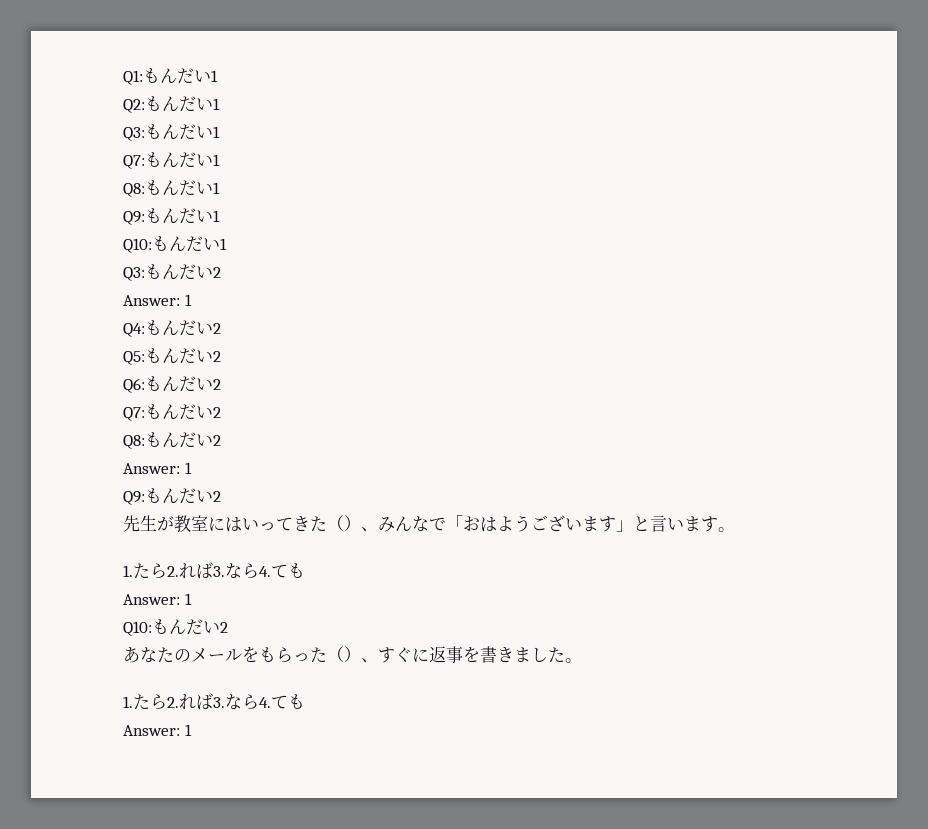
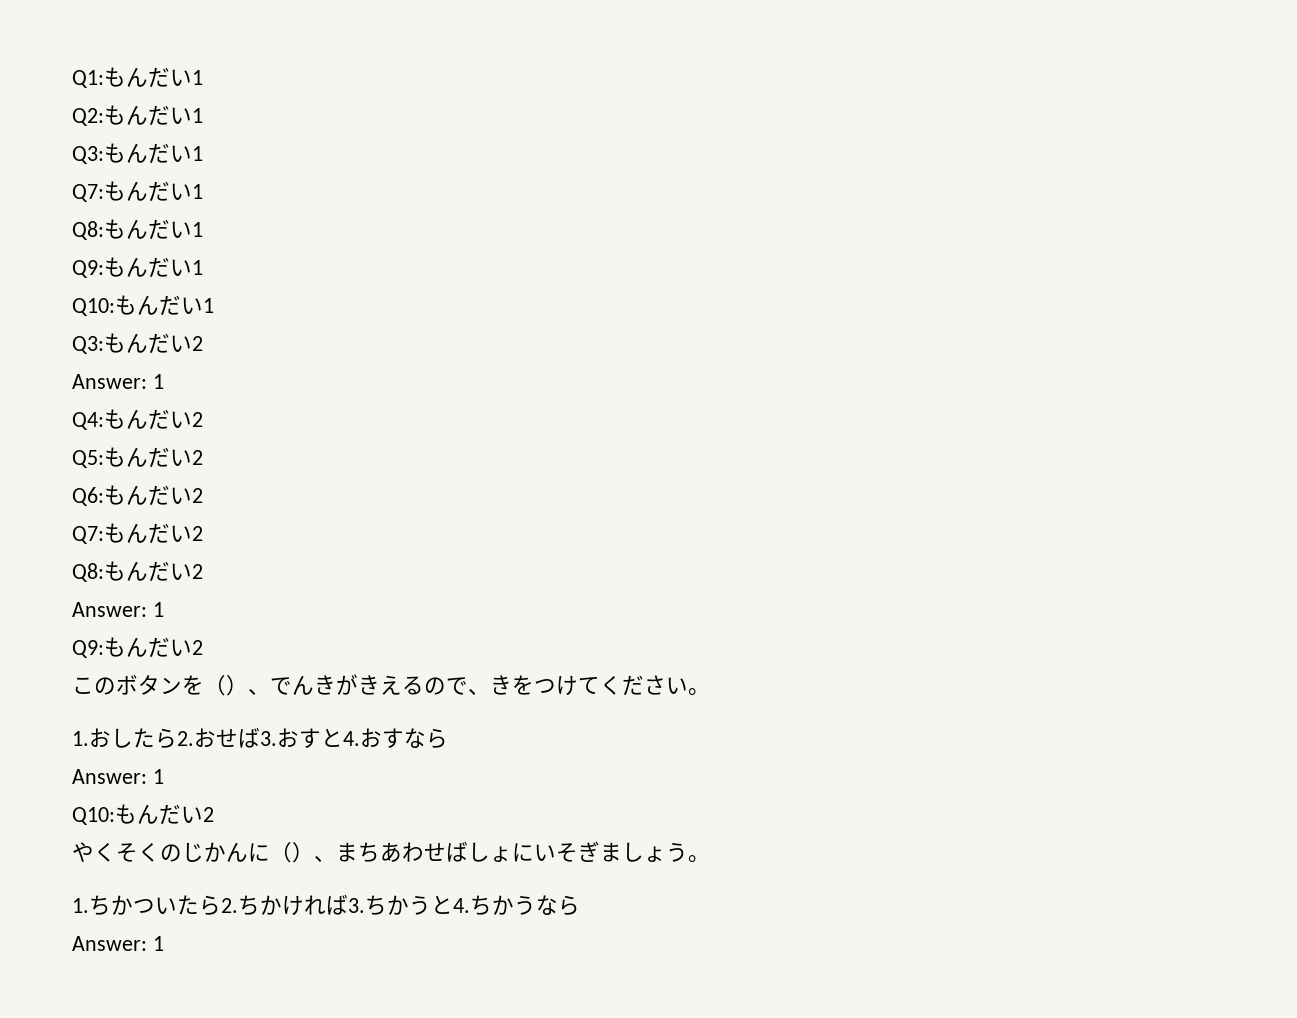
[123,515,735,533] [123,562,305,579] 先生が教室にはいってきた（）、みんなで「おはようございます」と言います。 // 1.たら2.れば3.なら4.ても -> [72,674,710,696] [72,727,448,749] このボタンを（）、でんきがきえるので、きをつけてください。 // 1.おしたら2.おせば3.おすと4.おすなら
[123,646,582,663] [123,693,305,710] あなたのメールをもらった（）、すぐに返事を書きました。 // 1.たら2.れば3.なら4.ても -> [72,841,710,863] [72,894,580,916] やくそくのじかんに（）、まちあわせばしょにいそぎましょう。 // 1.ちかついたら2.ちかければ3.ちかうと4.ちかうなら

